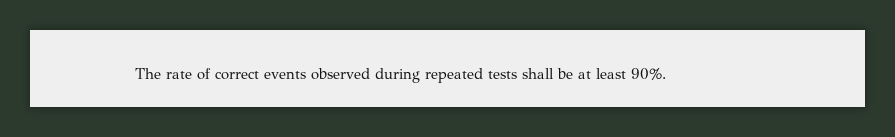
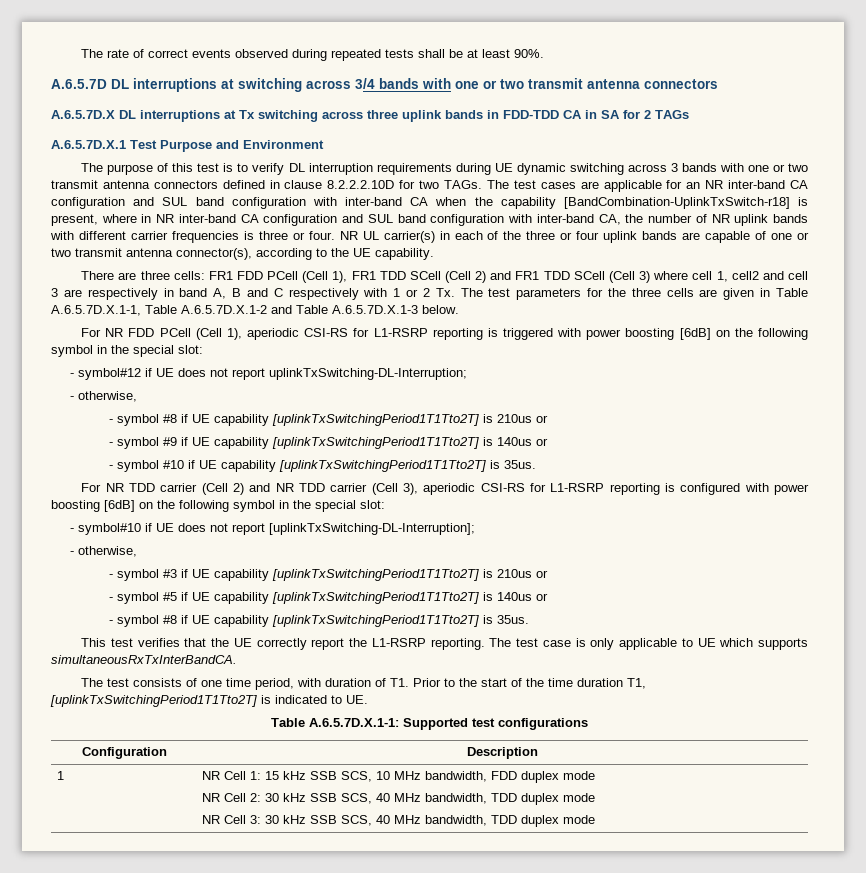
(667, 74) none -> [51,78,718,92] [51,110,689,122] [51,140,324,152] [81,163,808,175] [51,180,809,192] [51,197,808,209] [51,214,808,226] [50,231,810,243] [51,248,434,260] [81,271,808,283] [51,288,809,300] [51,305,459,316] [81,328,808,340] [51,345,203,357] [70,368,468,380] [70,391,138,402] [109,414,549,426] [109,437,549,449] [109,460,537,472] [81,483,810,495] [51,500,385,512] [70,523,476,535] [70,546,138,557] [109,569,549,581] [109,592,549,604] [109,615,530,627] [81,638,808,650] [51,655,237,664] [81,678,647,690] [50,695,368,707] [271,718,588,730] [81,747,167,759] [466,747,538,759] [57,771,65,780] [202,771,596,783] [202,793,596,805] [202,815,596,827] // A.6.5.7D DL interruptions at switching across 3/4 bands with one or two transmit antenna connectors // A.6.5.7D.X DL interruptions at Tx switching across three uplink bands in FDD-TDD CA in SA for 2 TAGs // A.6.5.7D.X.1 Test Purpose and Environment // The purpose of this test is to verify DL interruption requirements during UE dynamic switching across 3 bands with one or two transmit antenna connectors defined in clause 8.2.2.2.10D for two TAGs. The test cases are applicable for an NR inter-band CA configuration and SUL band configuration with inter-band CA when the capability [BandCombination-UplinkTxSwitch-r18] is present, where in NR inter-band CA configuration and SUL band configuration with inter-band CA, the number of NR uplink bands with different carrier frequencies is three or four. NR UL carrier(s) in each of the three or four uplink bands are capable of one or two transmit antenna connector(s), according to the UE capability. // There are three cells: FR1 FDD PCell (Cell 1), FR1 TDD SCell (Cell 2) and FR1 TDD SCell (Cell 3) where cell 1, cell2 and cell 3 are respectively in band A, B and C respectively with 1 or 2 Tx. The test parameters for the three cells are given in Table A.6.5.7D.X.1-1, Table A.6.5.7D.X.1-2 and Table A.6.5.7D.X.1-3 below. // For NR FDD PCell (Cell 1), aperiodic CSI-RS for L1-RSRP reporting is triggered with power boosting [6dB] on the following symbol in the special slot: // - symbol#12 if UE does not report uplinkTxSwitching-DL-Interruption; // - otherwise, // - symbol #8 if UE capability [uplinkTxSwitchingPeriod1T1Tto2T] is 210us or // - symbol #9 if UE capability [uplinkTxSwitchingPeriod1T1Tto2T] is 140us or // - symbol #10 if UE capability [uplinkTxSwitchingPeriod1T1Tto2T] is 35us. // For NR TDD carrier (Cell 2) and NR TDD carrier (Cell 3), aperiodic CSI-RS for L1-RSRP reporting is configured with power boosting [6dB] on the following symbol in the special slot: // - symbol#10 if UE does not report [uplinkTxSwitching-DL-Interruption]; // - otherwise, // - symbol #3 if UE capability [uplinkTxSwitchingPeriod1T1Tto2T] is 210us or // - symbol #5 if UE capability [uplinkTxSwitchingPeriod1T1Tto2T] is 140us or // - symbol #8 if UE capability [uplinkTxSwitchingPeriod1T1Tto2T] is 35us. // This test verifies that the UE correctly report the L1-RSRP reporting. The test case is only applicable to UE which supports simultaneousRxTxInterBandCA. // The test consists of one time period, with duration of T1. Prior to the start of the time duration T1, [uplinkTxSwitchingPeriod1T1Tto2T] is indicated to UE. // Table A.6.5.7D.X.1-1: Supported test configurations // Configuration | Description // 1 | NR Cell 1: 15 kHz SSB SCS, 10 MHz bandwidth, FDD duplex mode // NR Cell 2: 30 kHz SSB SCS, 40 MHz bandwidth, TDD duplex mode // NR Cell 3: 30 kHz SSB SCS, 40 MHz bandwidth, TDD duplex mode

